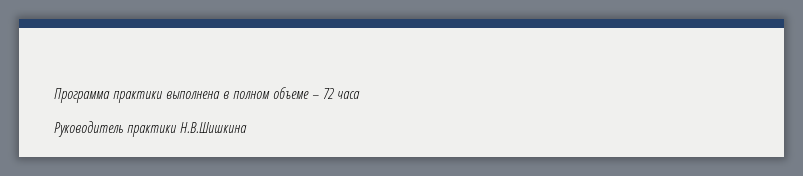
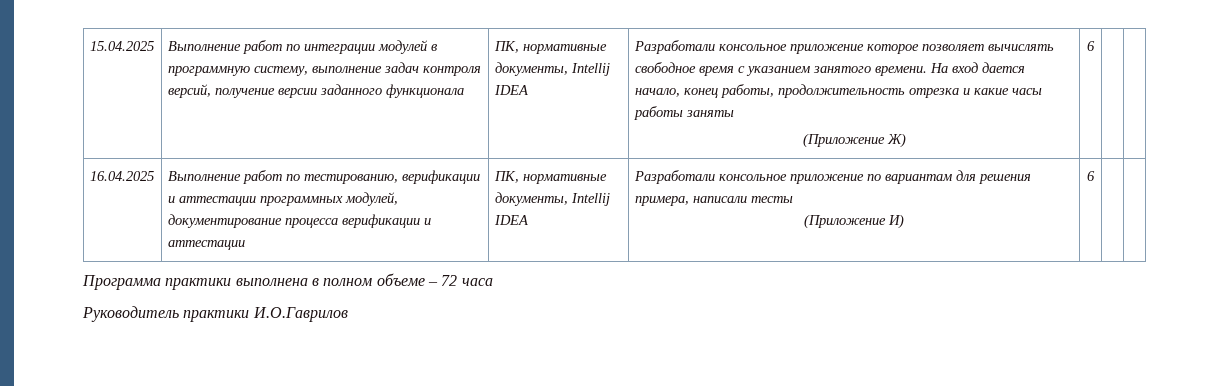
(54, 95) none -> [89,41,154,51] [167,40,438,54] [167,62,481,76] [167,84,464,98] [493,41,607,54] [494,62,610,76] [493,85,528,95] [633,40,1054,54] [634,62,1025,76] [634,84,1042,98] [633,106,734,120] [802,133,906,148] [1087,41,1095,51] [89,171,154,181] [167,170,480,184] [167,192,398,206] [167,214,431,228] [167,240,245,250] [493,171,607,184] [494,192,610,206] [493,215,528,225] [633,170,1031,184] [634,196,793,206] [804,214,904,229] [1087,171,1095,181] 15.04.2025 | Выполнение работ по интеграции модулей в программную систему, выполнение задач контроля версий, получение версии заданного функционала | ПК, нормативные документы, Intellij IDEA | Разработали консольное приложение которое позволяет вычислять свободное время с указанием занятого времени. На вход дается начало, конец работы, продолжительность отрезка и какие часы работы заняты // (Приложение Ж) | 6 | | // 16.04.2025 | Выполнение работ по тестированию, верификации и аттестации программных модулей, документирование процесса верификации и аттестации | ПК, нормативные документы, Intellij IDEA | Разработали консольное приложение по вариантам для решения примера, написали тесты // (Приложение И) | 6 | | //
[180,122,248,133] Н.В.Шишкина -> [252,307,348,322] И.О.Гаврилов

